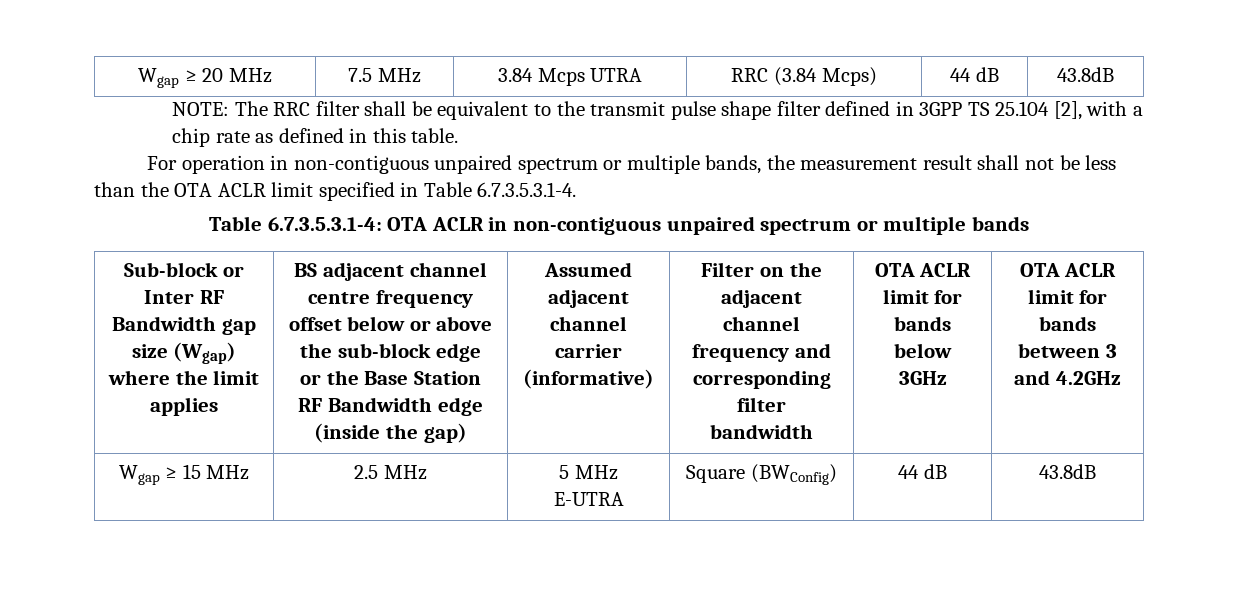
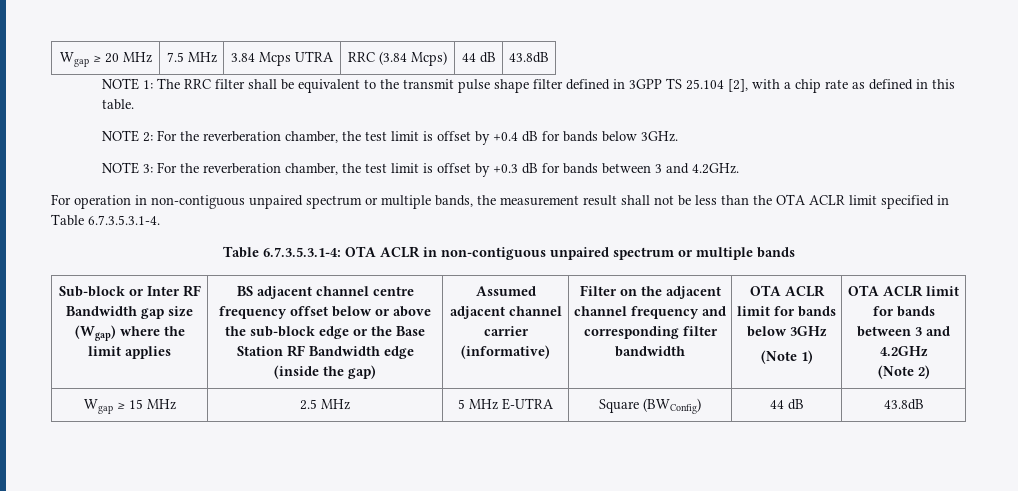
[172,102,230,116] NOTE: -> [101,78,153,90] NOTE 1:
(459, 135) none -> [101,130,678,145] [101,162,739,177] // NOTE 2: For the reverberation chamber, the test limit is offset by +0.4 dB for bands below 3GHz. // NOTE 3: For the reverberation chamber, the test limit is offset by +0.3 dB for bands between 3 and 4.2GHz.
(947, 378) none -> [760,350,813,364] // (Note 1)
(1121, 378) none -> [877,365,930,379] // (Note 2)

